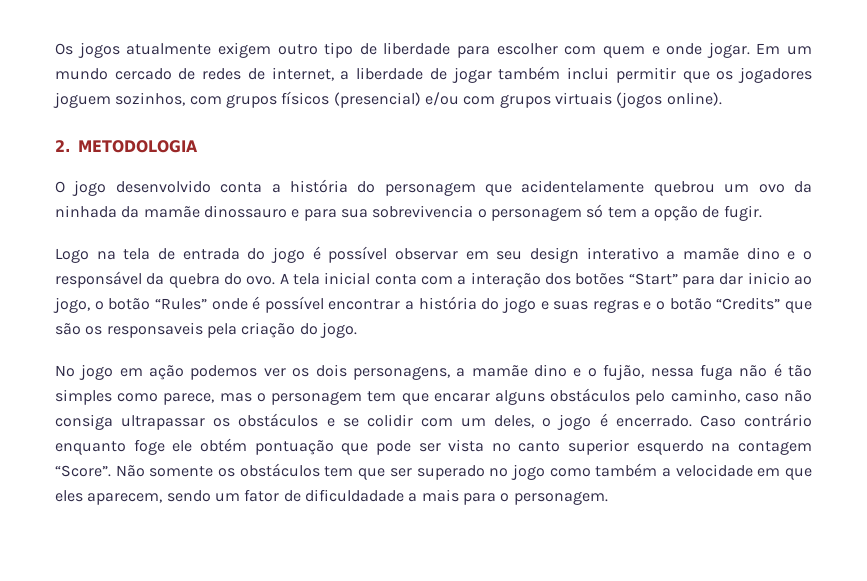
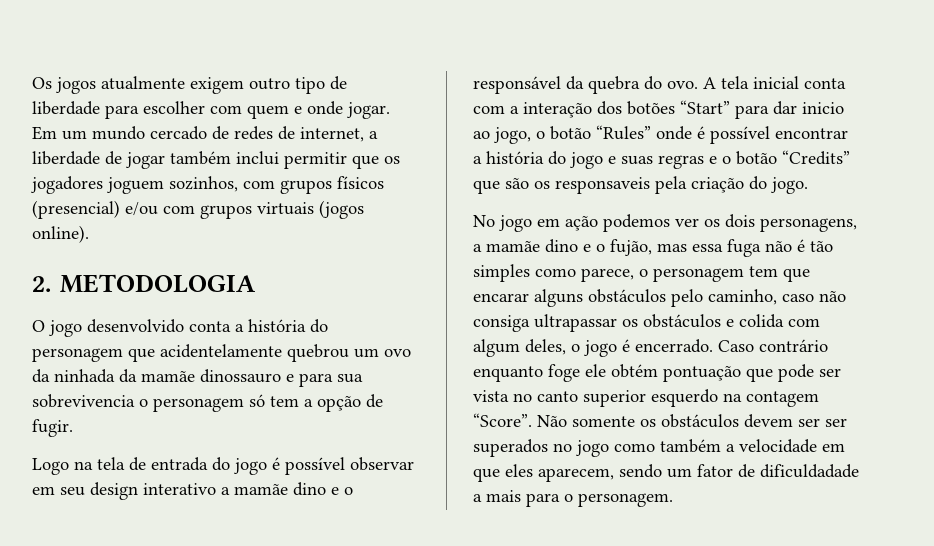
[650,368,694,377] nessa -> [657,243,723,252] mas essa
[219,393,252,402] mas -> (634, 275) none
[342,414,487,427] se colidir com um -> [739,314,820,328] [473,339,520,357] colida com algum
[324,465,485,480] tem que ser superado -> [744,414,847,428] [473,439,548,457] devem ser ser superados

